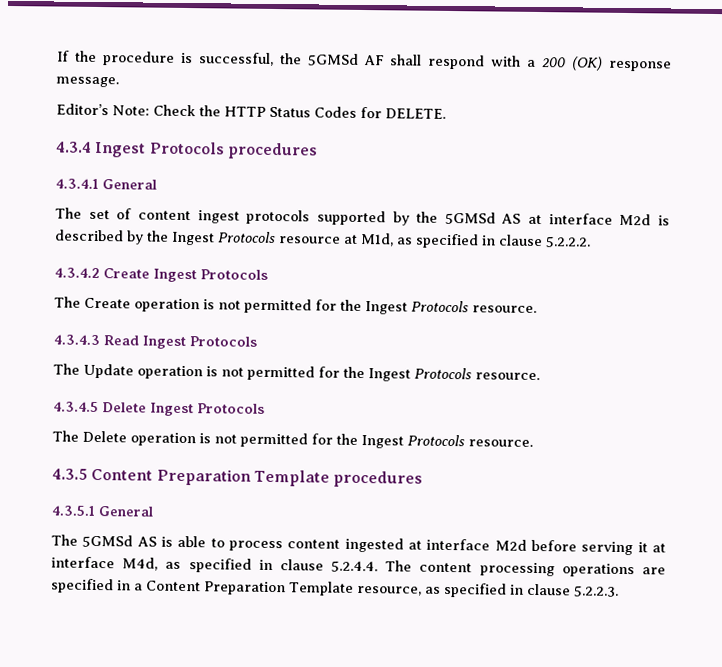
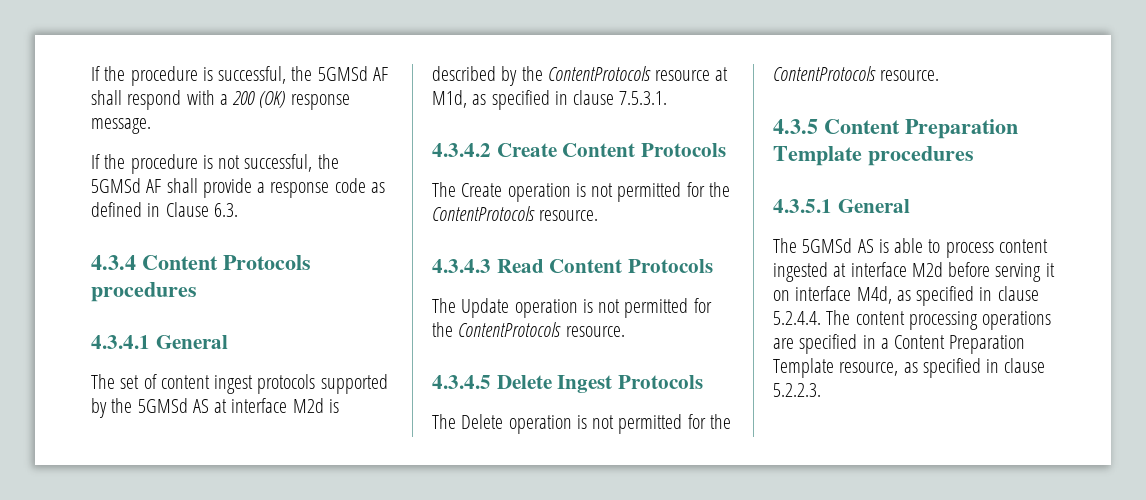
[56,103,446,119] Editor’s Note: Check the HTTP Status Codes for DELETE. -> [91,154,339,174] [91,178,385,198] [91,202,238,217] If the procedure is not successful, the 5GMSd AF shall provide a response code as defined in Clause 6.3.
[94,141,147,158] Ingest -> [142,255,218,270] Content
[171,231,276,246] Ingest Protocols -> [547,66,651,81] ContentProtocols
[545,236,591,248] 5.2.2.2. -> [619,91,668,105] 7.5.3.1.
[153,268,197,283] Ingest -> [562,143,636,157] Content
[365,300,469,315] Ingest Protocols -> [432,206,535,221] ContentProtocols
[142,335,186,350] Ingest -> [549,259,623,273] Content
[368,367,472,382] Ingest Protocols -> [458,322,562,337] ContentProtocols
[361,434,465,449] Ingest Protocols -> [773,66,876,81] ContentProtocols
[652,543,667,553] at -> [773,290,790,301] on

